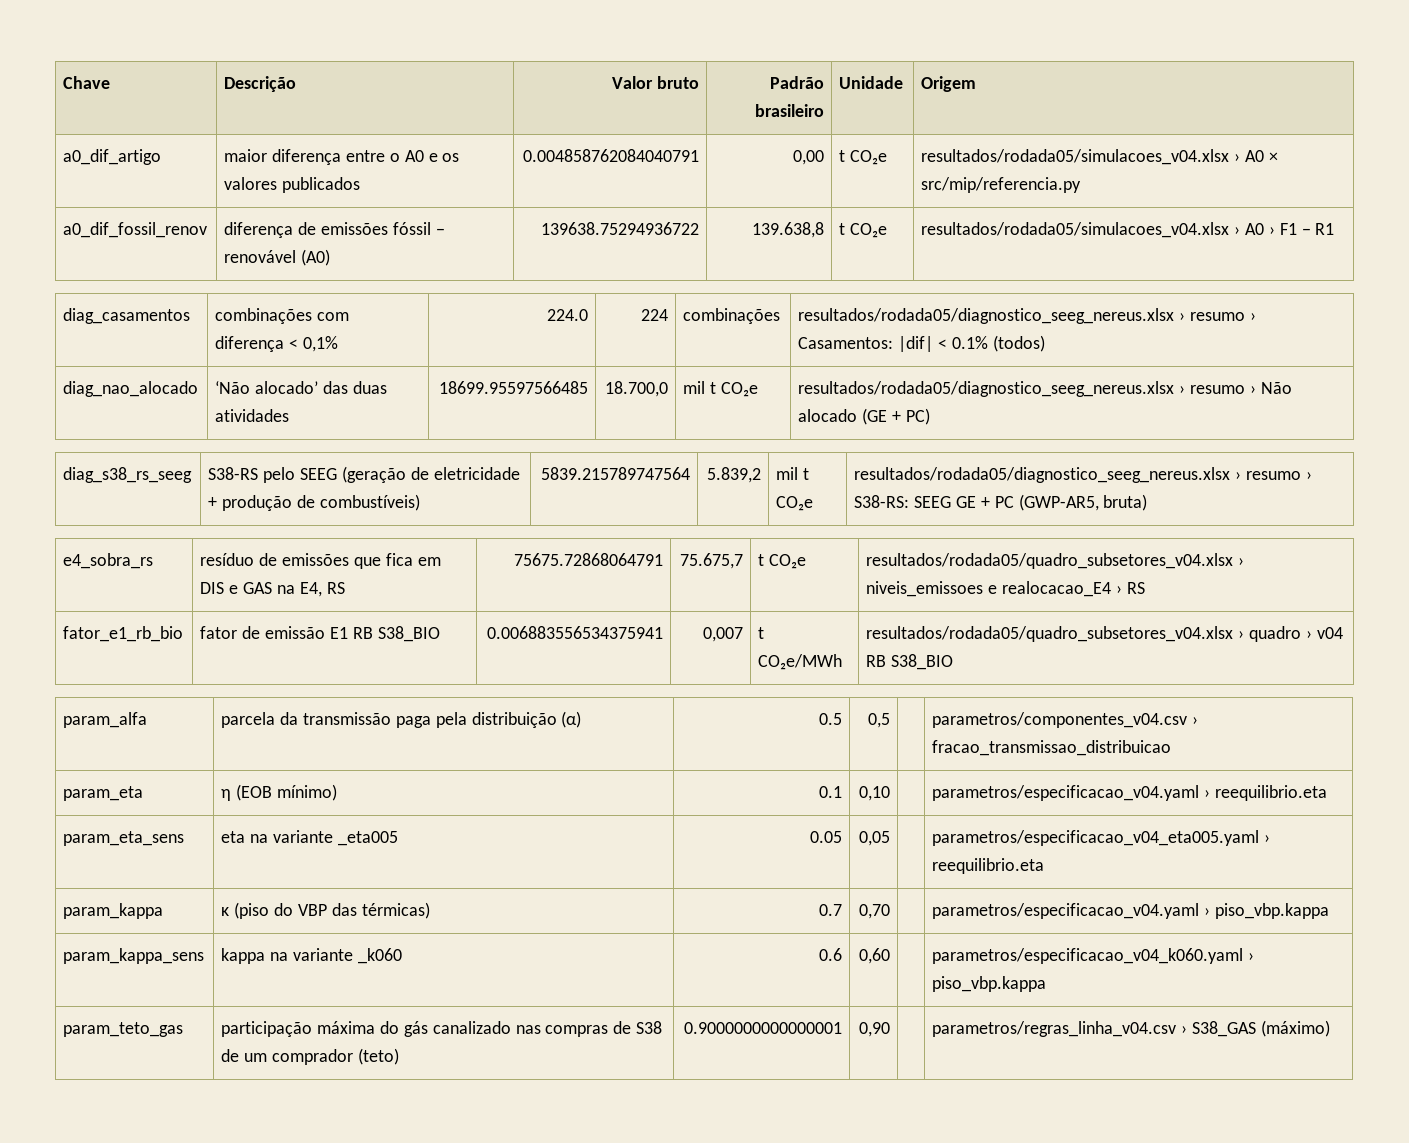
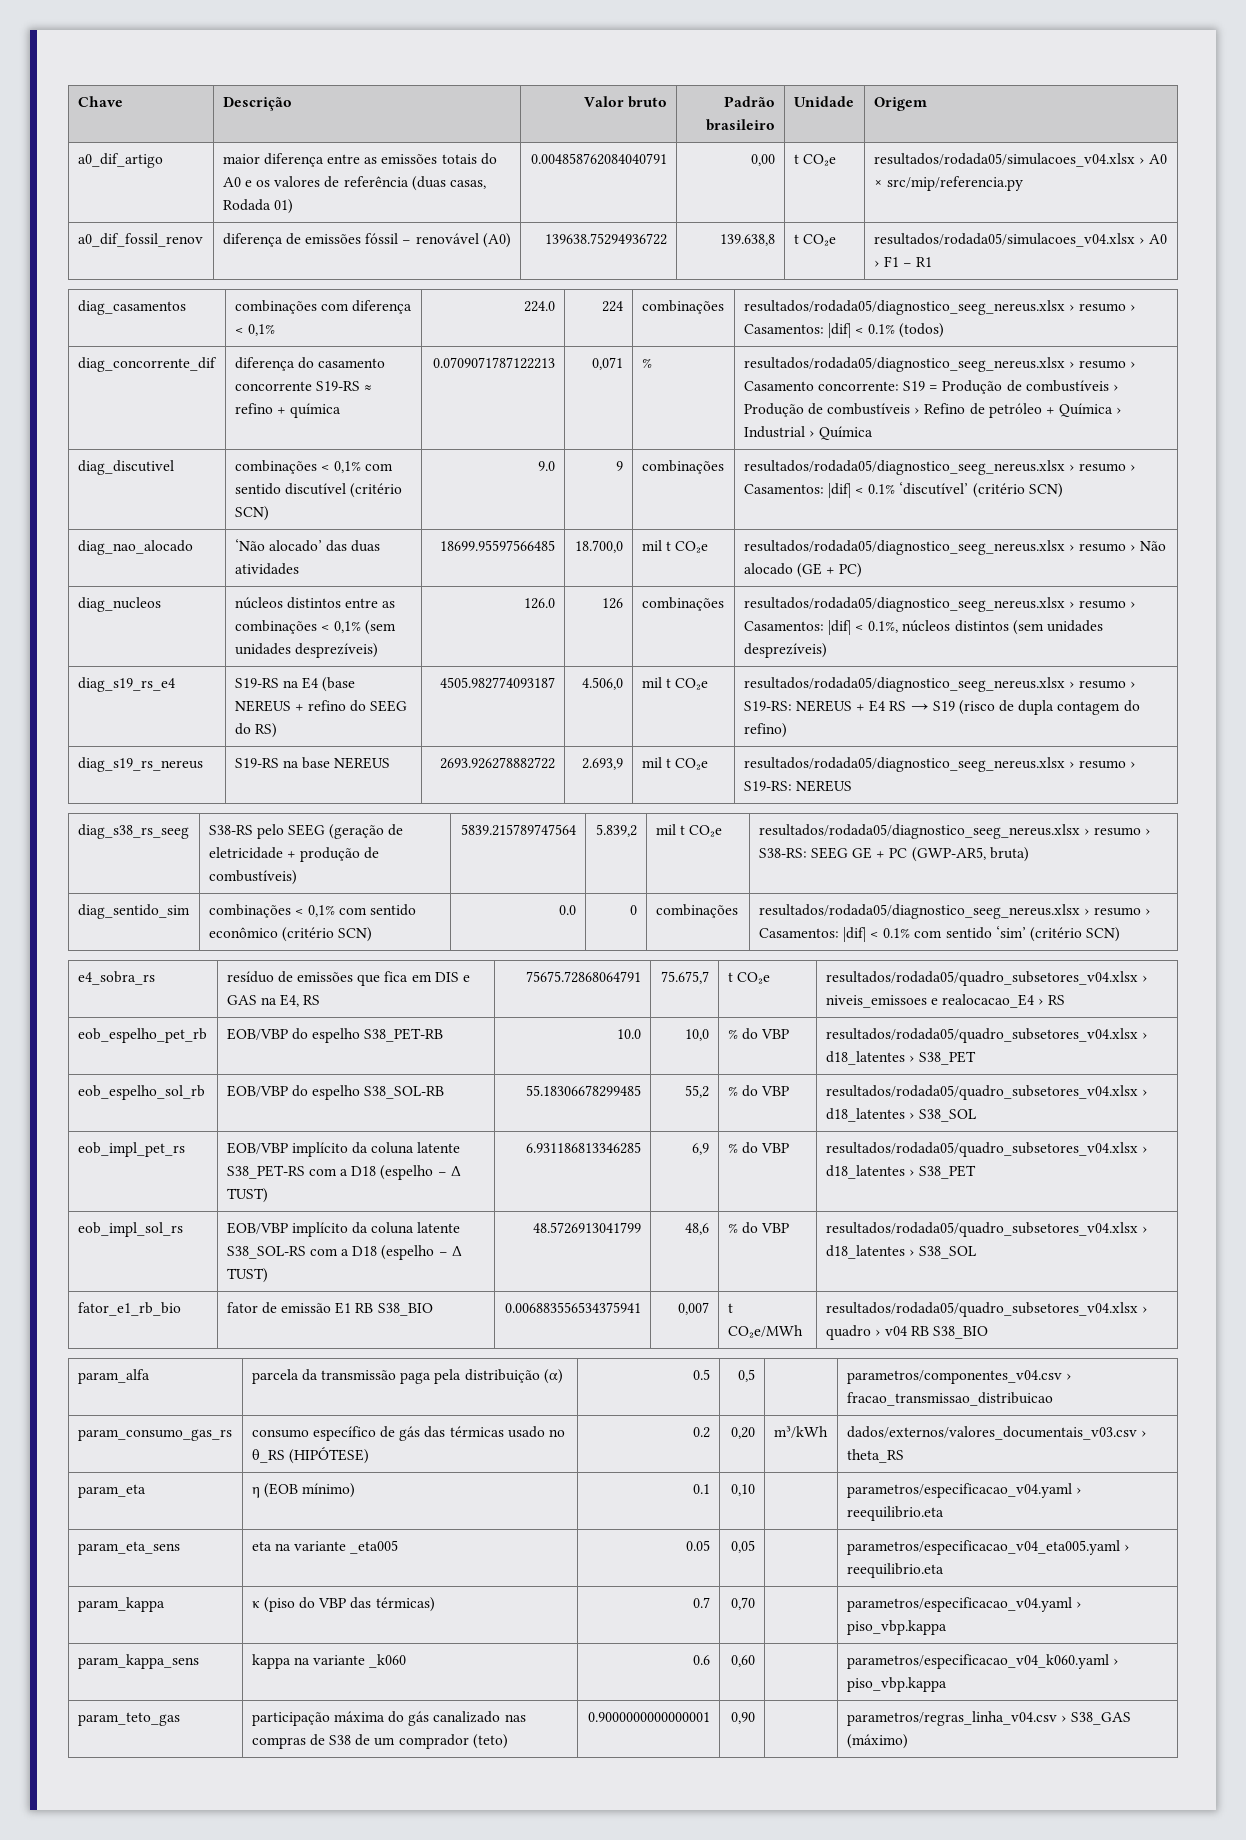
[389,150,460,162] [224,177,361,193] o A0 e os valores publicados -> [364,153,497,165] [222,176,486,191] [222,199,293,214] as emissões totais do A0 e os valores de referência (duas casas, Rodada 01)
(1045, 343) none -> [77,357,217,372] [234,357,385,371] [234,381,372,391] [234,403,341,418] [433,357,556,369] [592,357,624,370] [641,358,652,368] [743,357,1137,372] [743,380,1119,394] [743,403,1123,418] [743,426,873,440] [77,460,174,475] [234,460,394,474] [234,483,402,498] [234,506,269,521] [538,461,556,471] [616,461,624,471] [641,460,724,474] [743,460,1137,475] [743,482,1063,498] // diag_concorrente_dif | diferença do casamento concorrente S19-RS ≈ refino + química | 0.0709071787122213 | 0,071 | % | resultados/rodada05/diagnostico_seeg_nereus.xlsx › resumo › Casamento concorrente: S19 = Produção de combustíveis › Produção de combustíveis › Refino de petróleo + Química › Industrial › Química // diag_discutivel | combinações < 0,1% com sentido discutível (critério SCN) | 9.0 | 9 | combinações | resultados/rodada05/diagnostico_seeg_nereus.xlsx › resumo › Casamentos: |dif| < 0.1% ‘discutível’ (critério SCN)
(930, 416) none -> [77,597,161,612] [234,597,396,609] [234,620,397,635] [234,643,378,658] [524,598,556,609] [602,598,624,609] [641,597,724,611] [743,597,1137,612] [743,620,1103,635] [743,643,827,658] [77,677,175,692] [234,677,356,692] [234,700,408,712] [234,723,277,738] [440,677,556,689] [582,677,624,690] [641,677,708,690] [743,677,1137,692] [743,700,1140,715] [743,723,787,738] [77,757,203,772] [234,757,391,769] [440,757,556,769] [582,758,624,770] [641,757,708,770] [743,757,1137,772] [743,780,852,792] // diag_nucleos | núcleos distintos entre as combinações < 0,1% (sem unidades desprezíveis) | 126.0 | 126 | combinações | resultados/rodada05/diagnostico_seeg_nereus.xlsx › resumo › Casamentos: |dif| < 0.1%, núcleos distintos (sem unidades desprezíveis) // diag_s19_rs_e4 | S19-RS na E4 (base NEREUS + refino do SEEG do RS) | 4505.982774093187 | 4.506,0 | mil t CO₂e | resultados/rodada05/diagnostico_seeg_nereus.xlsx › resumo › S19-RS: NEREUS + E4 RS → S19 (risco de dupla contagem do refino) // diag_s19_rs_nereus | S19-RS na base NEREUS | 2693.926278882722 | 2.693,9 | mil t CO₂e | resultados/rodada05/diagnostico_seeg_nereus.xlsx › resumo › S19-RS: NEREUS
(1148, 502) none -> [77,904,190,919] [208,904,417,918] [208,927,372,942] [559,905,577,915] [630,905,638,915] [655,904,738,918] [758,904,1152,919] [758,926,1121,942] // diag_sentido_sim | combinações < 0,1% com sentido econômico (critério SCN) | 0.0 | 0 | combinações | resultados/rodada05/diagnostico_seeg_nereus.xlsx › resumo › Casamentos: |dif| < 0.1% com sentido ‘sim’ (critério SCN)
(1145, 588) none -> [77,1028,207,1043] [226,1028,444,1043] [617,1029,642,1039] [685,1029,710,1041] [727,1028,789,1040] [825,1028,1148,1043] [825,1051,976,1065] [77,1085,205,1100] [226,1085,445,1100] [526,1085,642,1097] [685,1085,710,1098] [727,1085,789,1097] [825,1085,1148,1100] [825,1108,976,1122] [77,1142,185,1157] [226,1142,461,1157] [226,1165,461,1180] [226,1188,268,1203] [526,1142,642,1154] [692,1143,710,1155] [727,1142,789,1154] [825,1142,1148,1157] [825,1165,976,1179] [77,1222,183,1237] [226,1222,461,1237] [226,1245,462,1260] [226,1268,268,1283] [533,1222,642,1234] [685,1223,710,1235] [727,1222,789,1234] [825,1222,1148,1237] [825,1245,976,1259] // eob_espelho_pet_rb | EOB/VBP do espelho S38_PET-RB | 10.0 | 10,0 | % do VBP | resultados/rodada05/quadro_subsetores_v04.xlsx › d18_latentes › S38_PET // eob_espelho_sol_rb | EOB/VBP do espelho S38_SOL-RB | 55.18306678299485 | 55,2 | % do VBP | resultados/rodada05/quadro_subsetores_v04.xlsx › d18_latentes › S38_SOL // eob_impl_pet_rs | EOB/VBP implícito da coluna latente S38_PET-RS com a D18 (espelho − Δ TUST) | 6.931186813346285 | 6,9 | % do VBP | resultados/rodada05/quadro_subsetores_v04.xlsx › d18_latentes › S38_PET // eob_impl_sol_rs | EOB/VBP implícito da coluna latente S38_SOL-RS com a D18 (espelho − Δ TUST) | 48.5726913041799 | 48,6 | % do VBP | resultados/rodada05/quadro_subsetores_v04.xlsx › d18_latentes › S38_SOL
(1172, 748) none -> [77,1429,232,1441] [251,1426,565,1441] [251,1447,369,1464] [693,1427,711,1438] [731,1427,756,1439] [773,1426,828,1438] [846,1426,1147,1440] [846,1449,904,1463] // param_consumo_gas_rs | consumo específico de gás das térmicas usado no θ_RS (HIPÓTESE) | 0.2 | 0,20 | m³/kWh | dados/externos/valores_documentais_v03.csv › theta_RS

